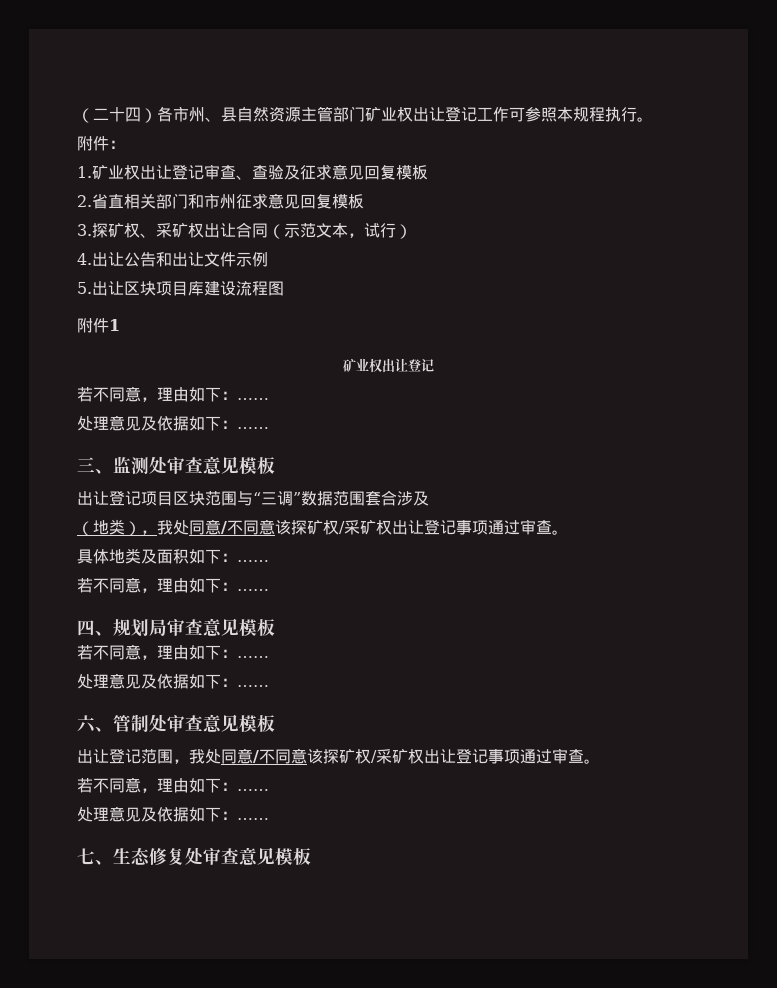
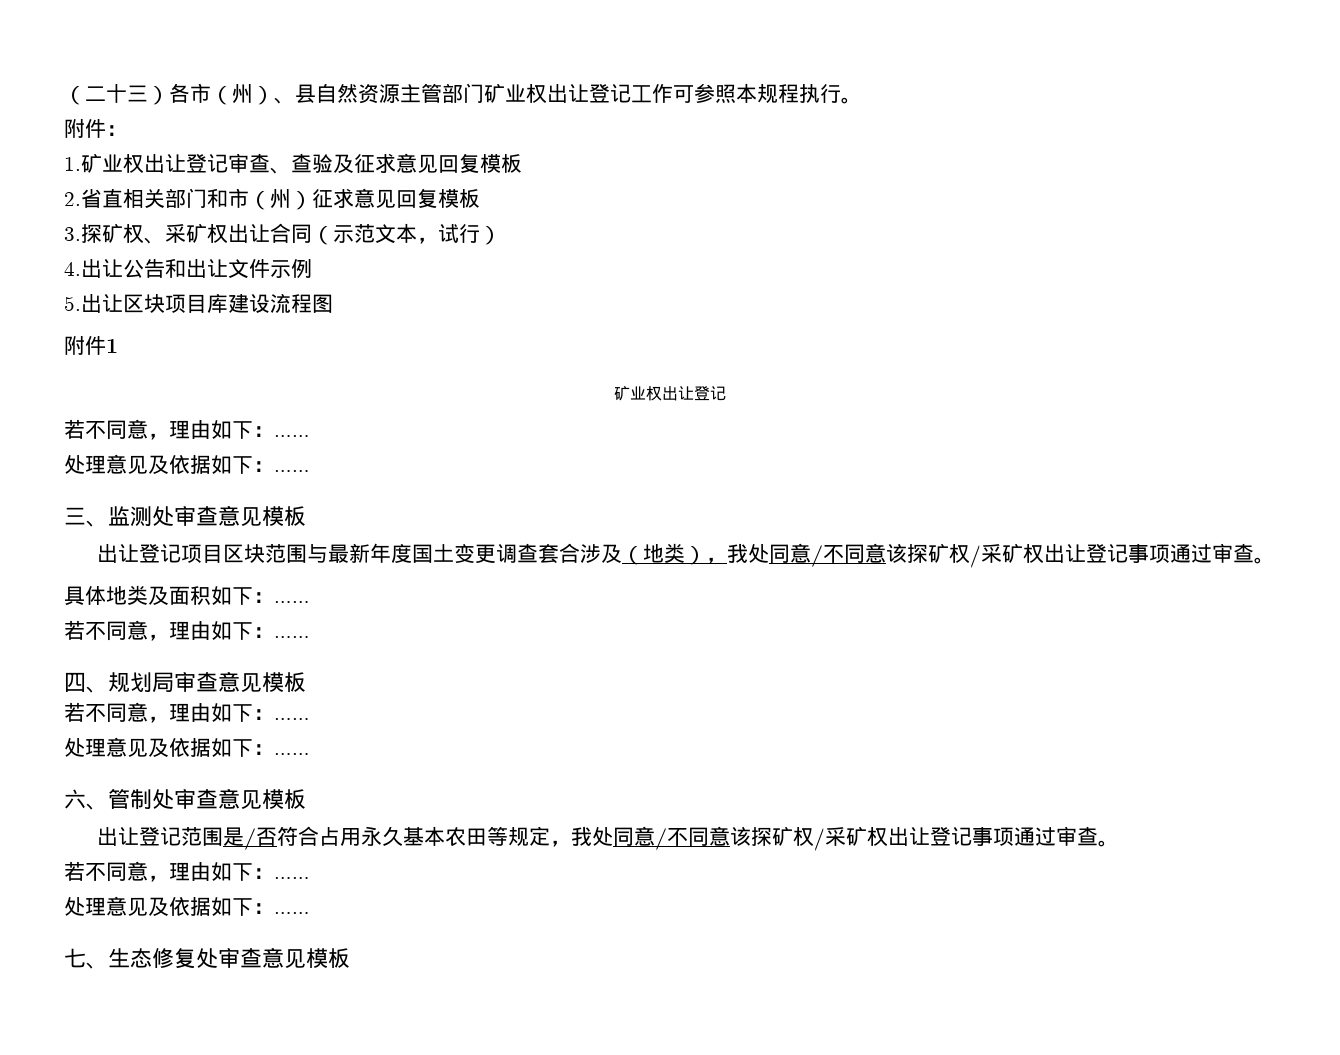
[125,106,205,123] 四）各市州 -> [127,83,274,105] 三）各市（州）
[220,194,236,209] 州 -> [249,189,312,210] （州）
[253,491,365,506] “三调”数据范围 -> [327,543,538,564] 最新年度国土变更调查
(429, 498) // -> (622, 553) none
(173, 756) none -> [222,826,550,850] 是/否符合占用永久基本农田等规定

